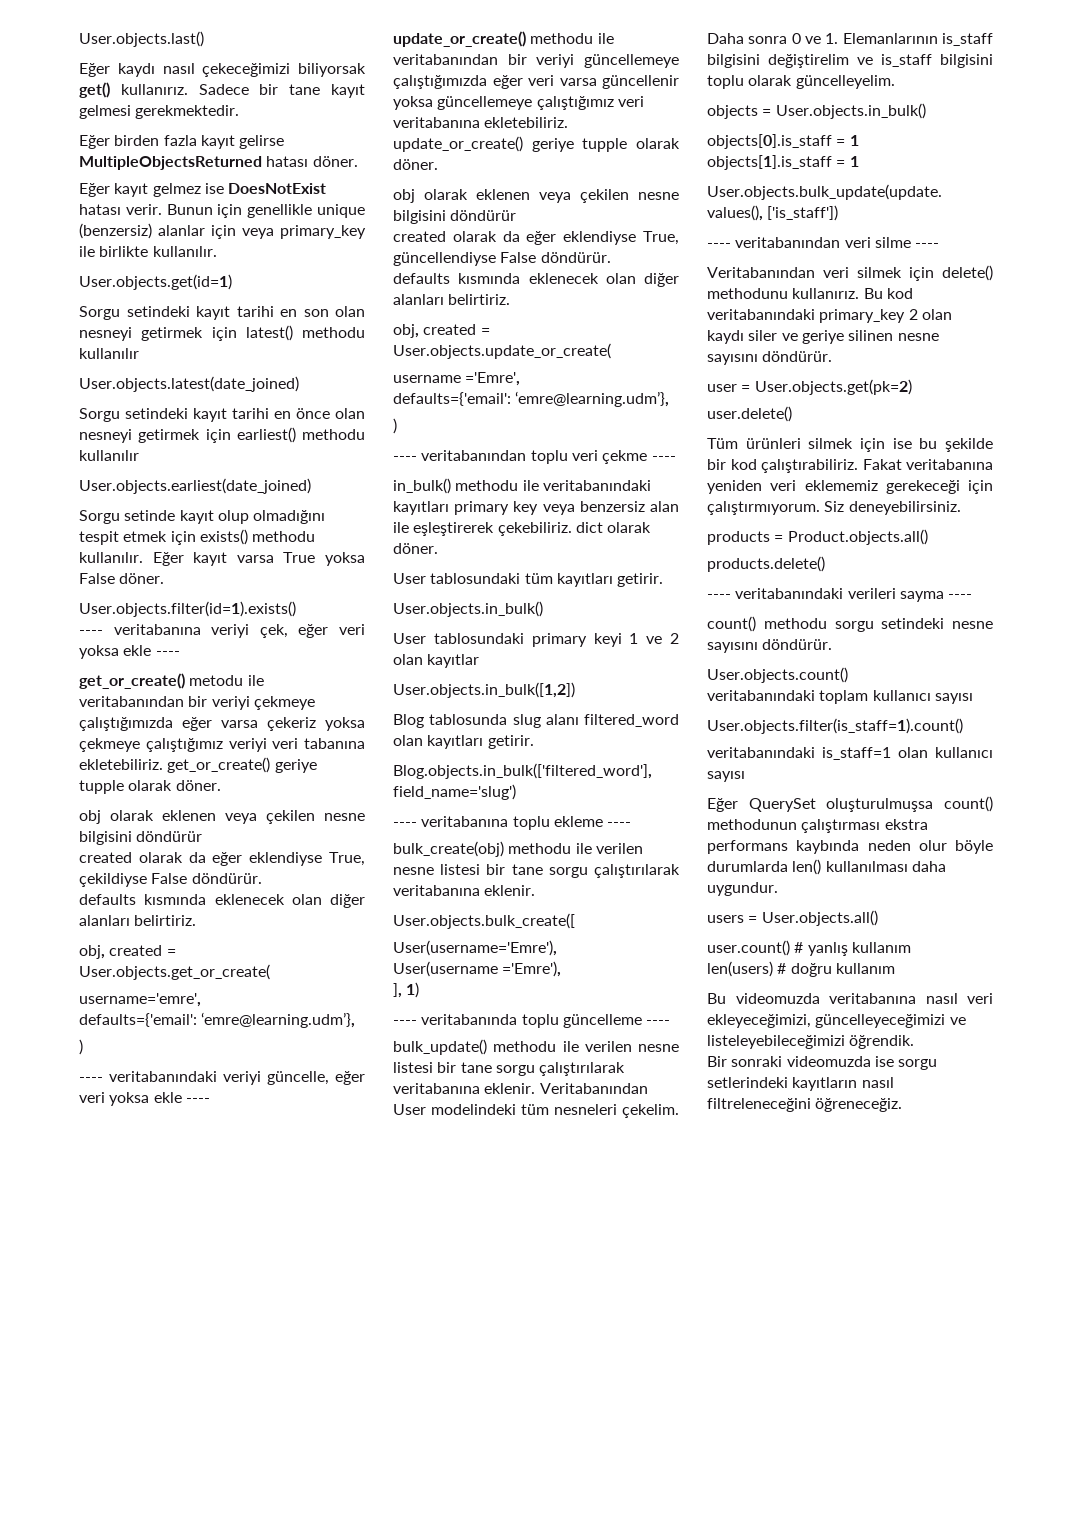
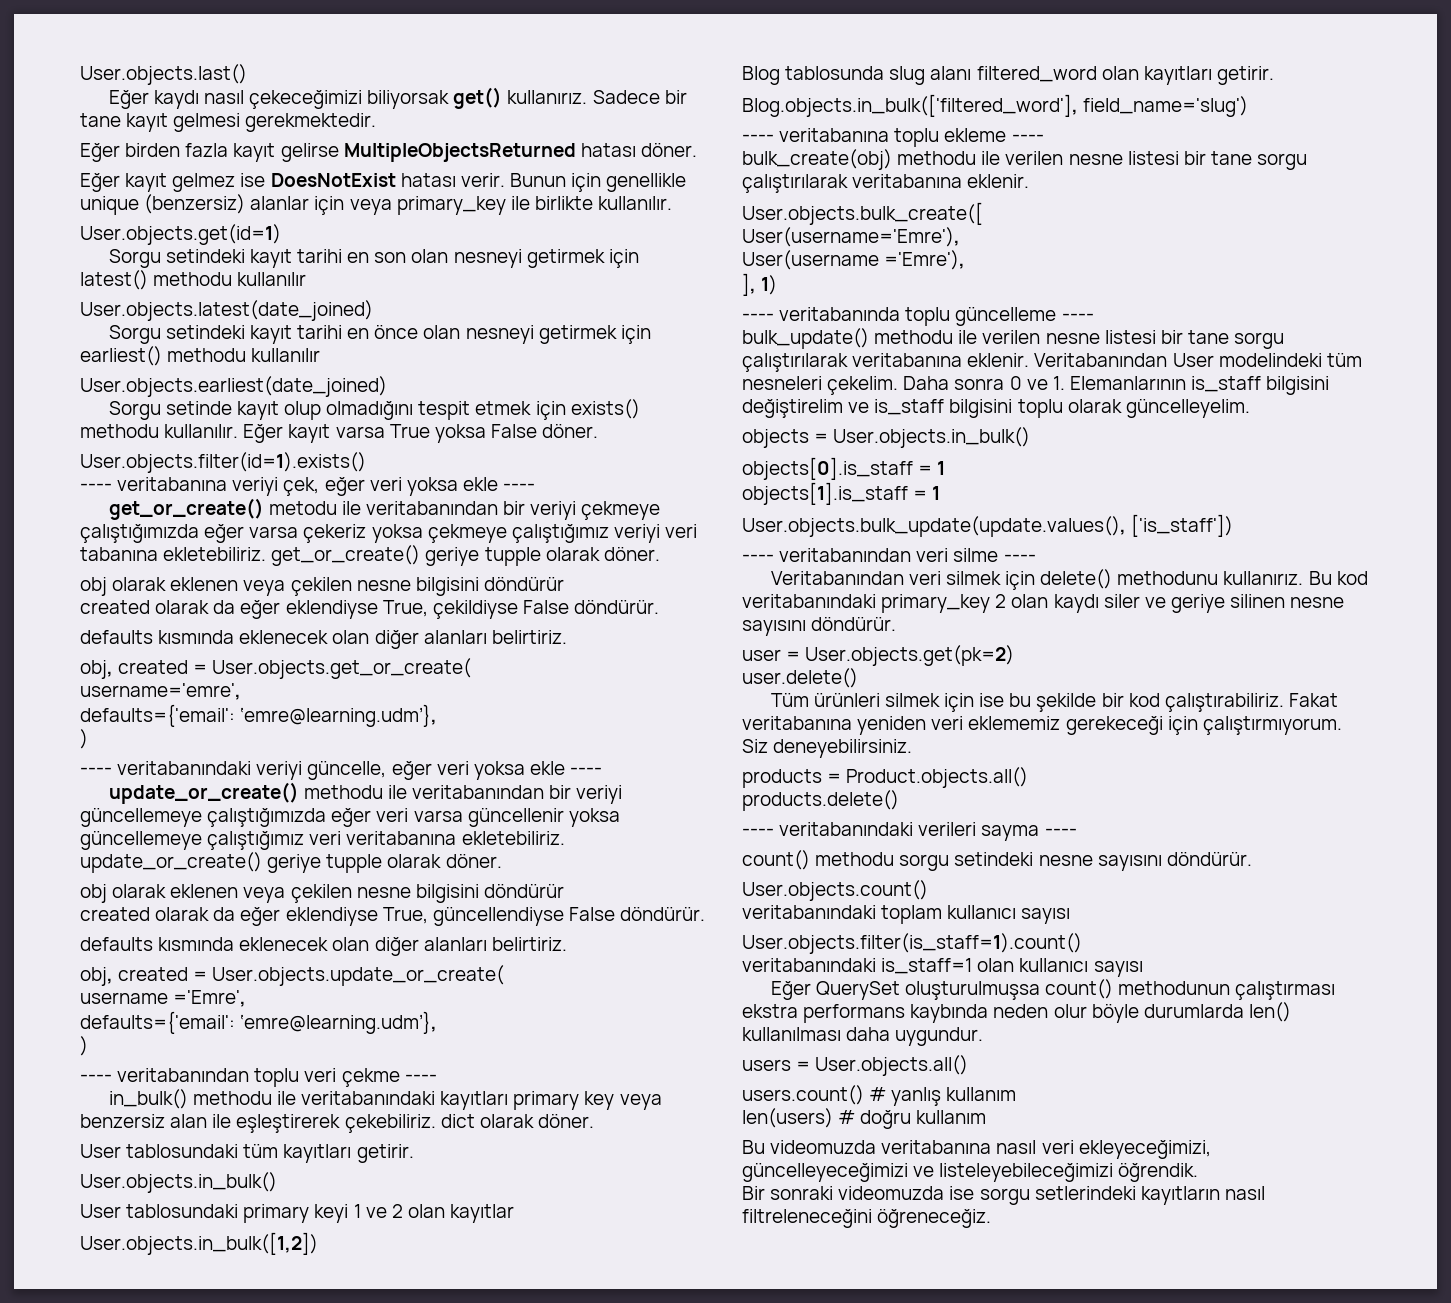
[707,940,790,956] user.count() -> [742,1085,864,1105] users.count()

